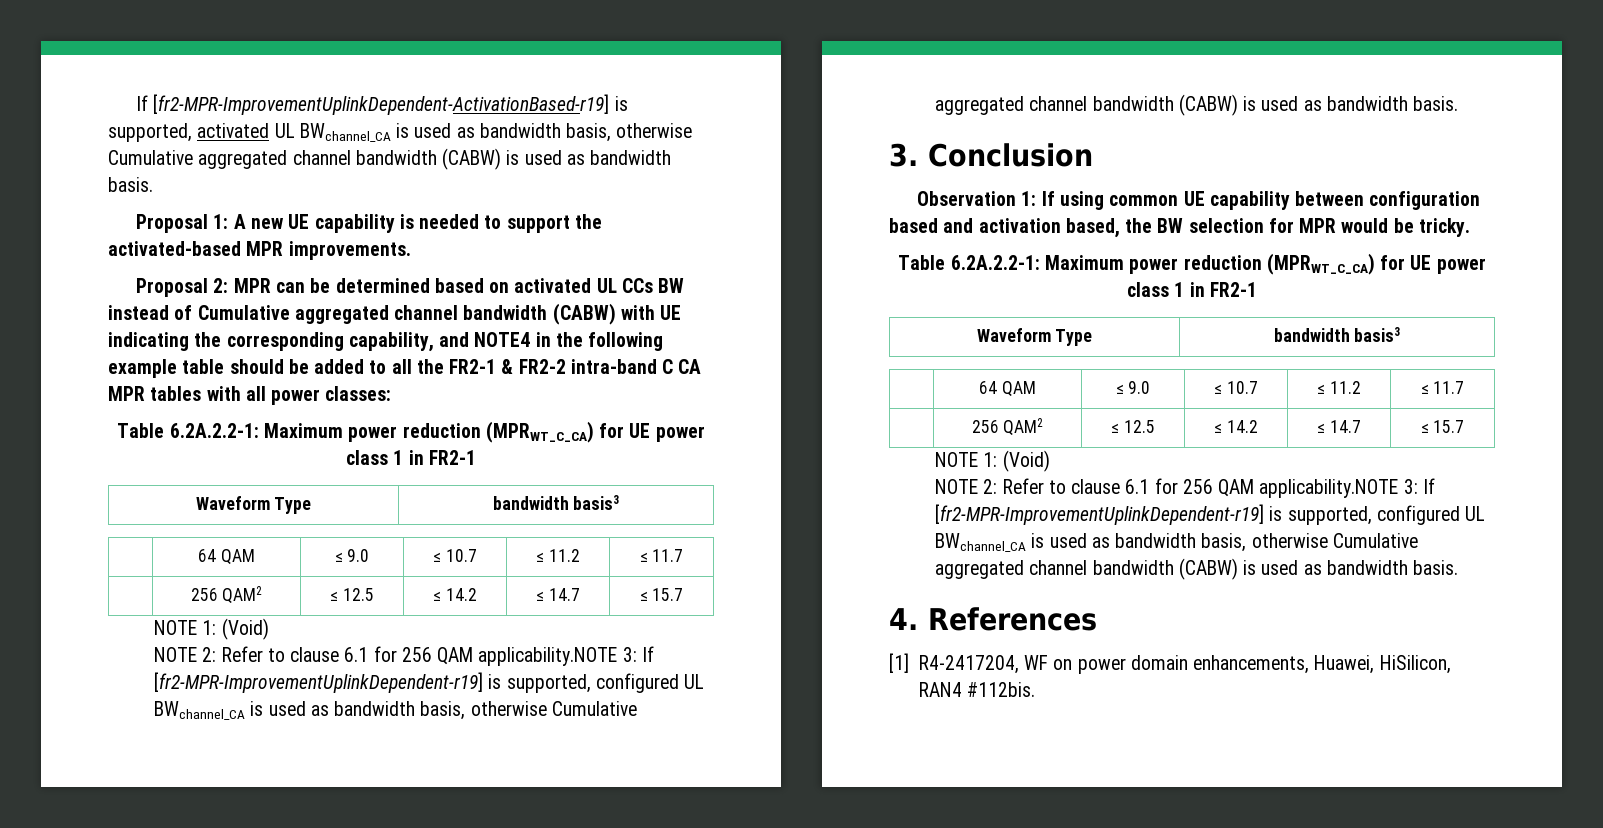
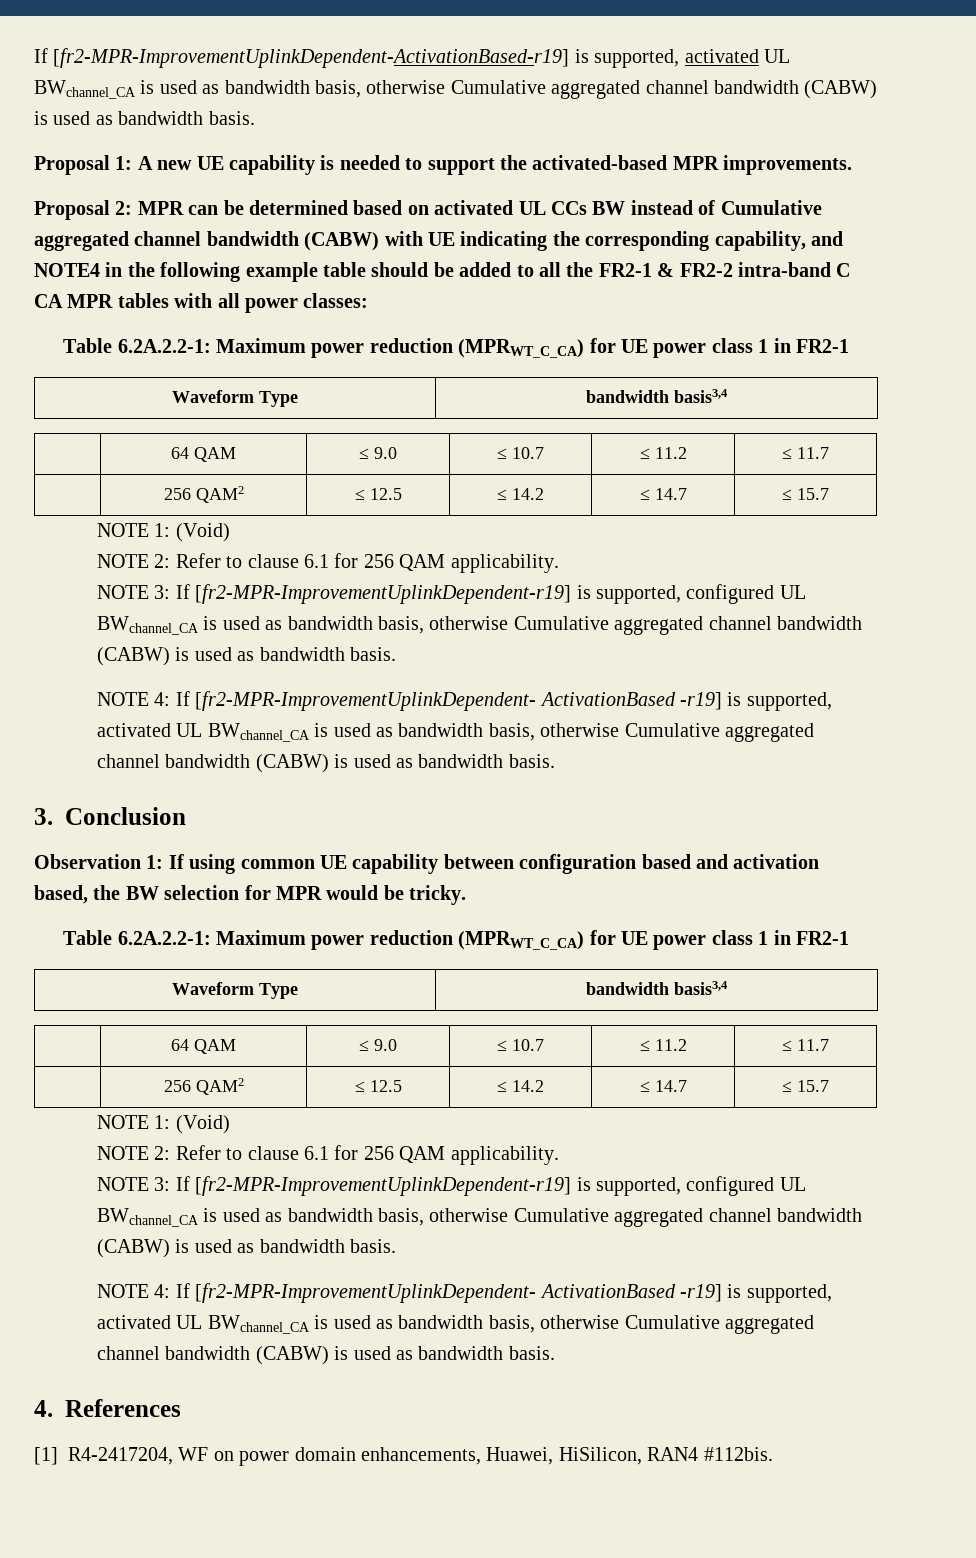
[573,495,620,510] basis3 -> [674,389,728,403] basis3,4
[478,647,618,666] applicability.NOTE -> [450,554,559,573] [96,585,149,599] applicability. // NOTE
(1459, 103) none -> [96,691,832,711] [96,723,814,742] [96,754,555,773] // NOTE 4: If [fr2-MPR-ImprovementUplinkDependent- ActivationBased -r19] is supported, activated UL BWchannel_CA is used as bandwidth basis, otherwise Cumulative aggregated channel bandwidth (CABW) is used as bandwidth basis.
[1354,327,1401,342] basis3 -> [674,981,728,995] basis3,4
[1259,479,1399,498] applicability.NOTE -> [450,1146,559,1165] [96,1177,149,1191] applicability. // NOTE
(1459, 567) none -> [96,1283,832,1303] [96,1315,814,1334] [96,1346,555,1365] // NOTE 4: If [fr2-MPR-ImprovementUplinkDependent- ActivationBased -r19] is supported, activated UL BWchannel_CA is used as bandwidth basis, otherwise Cumulative aggregated channel bandwidth (CABW) is used as bandwidth basis.

